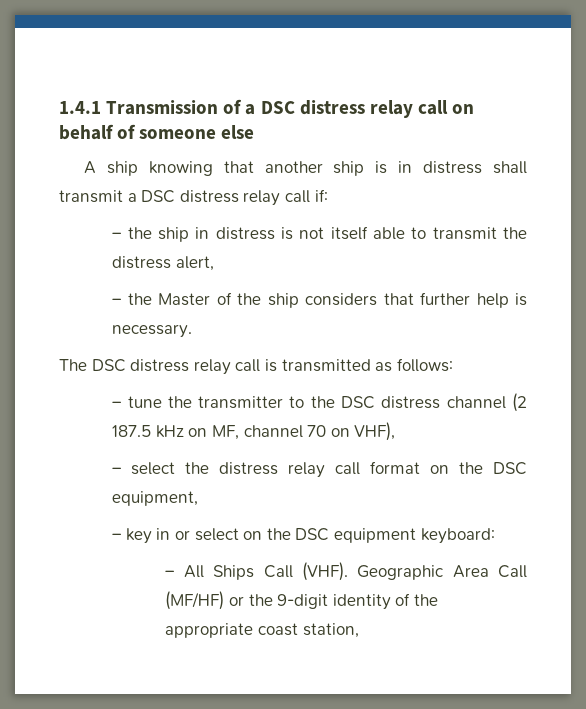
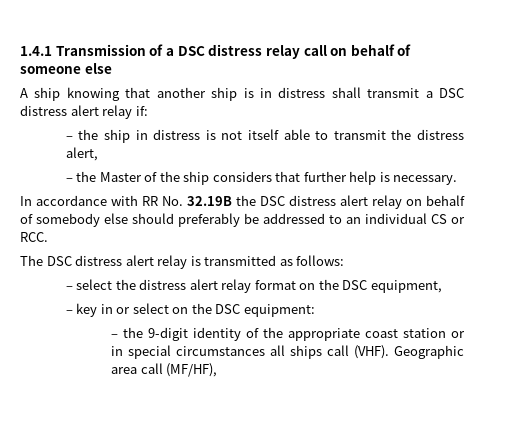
[243,190,310,206] relay call -> [70,105,133,119] alert relay
(193, 331) none -> [20,195,465,209] [20,213,465,227] [20,232,48,242] // In accordance with RR No. 32.19B the DSC distress alert relay on behalf of somebody else should preferably be addressed to an individual CS or RCC.
[193,359,261,375] relay call -> [125,255,188,269] alert relay
[112,393,527,412] [112,422,396,441] // – tune the transmitter to the DSC distress channel (2 187.5 kHz on MF, channel 70 on VHF), -> (345, 260) none
[288,462,361,478] relay call -> [189,279,252,293] alert relay
[333,528,495,544] [165,562,527,581] [165,591,245,610] equipment keyboard: // – All Ships Call (VHF). Geographic Area Call (MF/HF) or -> [243,304,315,317] [111,334,119,338] equipment: // –
[302,623,359,638] station, -> [403,328,466,338] [111,345,464,359] [111,363,218,377] station or in special circumstances all ships call (VHF). Geographic area call (MF/HF),

